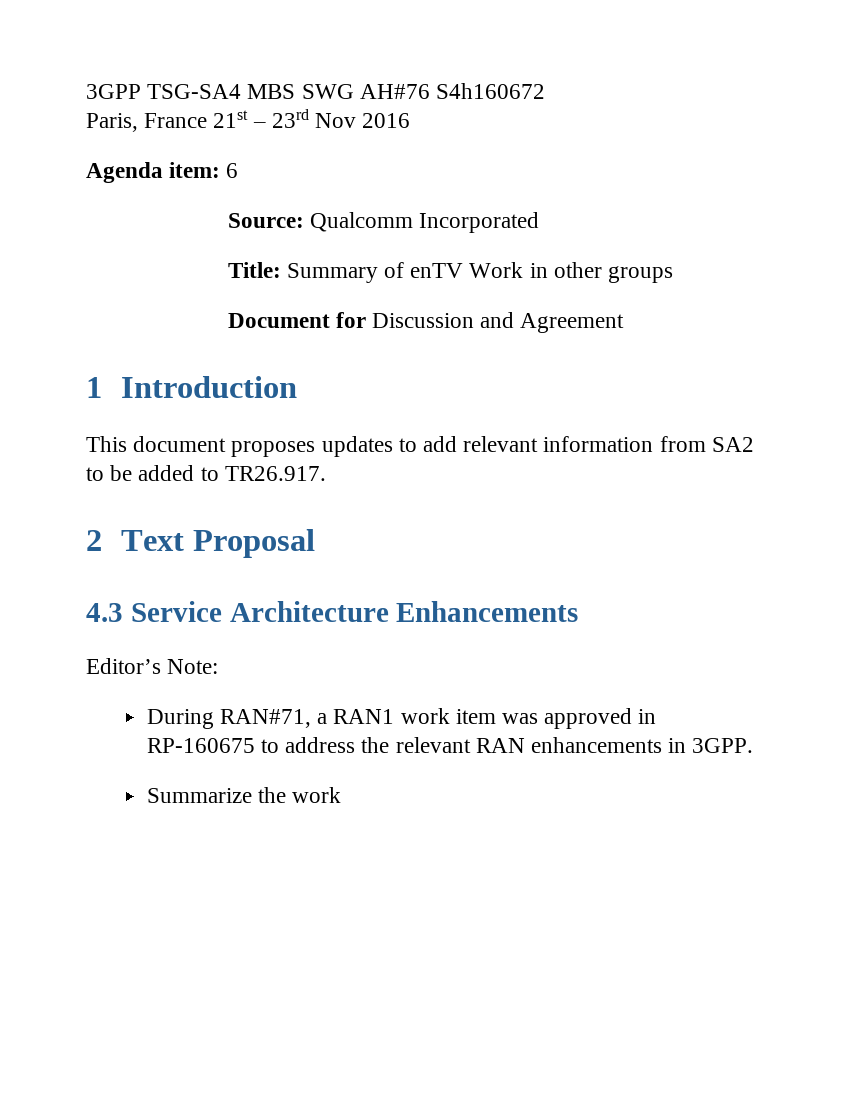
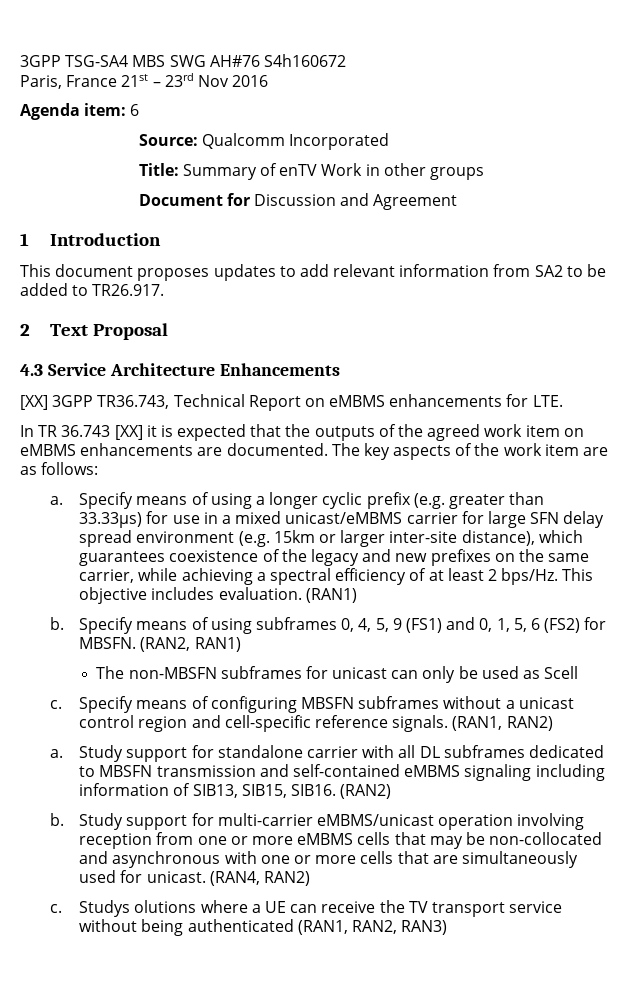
[86,658,219,674] [146,708,657,729] [146,737,754,753] [146,787,342,803] Editor’s Note: // During RAN#71, a RAN1 work item was approved in RP-160675 to address the relevant RAN enhancements in 3GPP. // Summarize the work -> [20,394,563,411] [20,424,584,441] [20,443,609,460] [20,462,99,475] [49,492,545,509] [79,511,605,528] [79,530,583,547] [79,549,590,566] [79,568,594,585] [79,587,357,604] [49,617,607,634] [79,637,241,652] [96,666,579,683] [49,696,574,713] [79,715,553,732] [49,745,604,762] [79,764,605,781] [79,783,392,799] [49,813,585,830] [79,832,603,849] [79,851,578,868] [79,870,311,886] [49,900,563,917] [79,919,448,936] [XX] 3GPP TR36.743, Technical Report on eMBMS enhancements for LTE. // In TR 36.743 [XX] it is expected that the outputs of the agreed work item on eMBMS enhancements are documented. The key aspects of the work item are as follows: // a. Specify means of using a longer cyclic prefix (e.g. greater than 33.33µs) for use in a mixed unicast/eMBMS carrier for large SFN delay spread environment (e.g. 15km or larger inter-site distance), which guarantees coexistence of the legacy and new prefixes on the same carrier, while achieving a spectral efficiency of at least 2 bps/Hz. This objective includes evaluation. (RAN1) // b. Specify means of using subframes 0, 4, 5, 9 (FS1) and 0, 1, 5, 6 (FS2) for MBSFN. (RAN2, RAN1) // The non-MBSFN subframes for unicast can only be used as Scell // c. Specify means of configuring MBSFN subframes without a unicast control region and cell-specific reference signals. (RAN1, RAN2) // a. Study support for standalone carrier with all DL subframes dedicated to MBSFN transmission and self-contained eMBMS signaling including information of SIB13, SIB15, SIB16. (RAN2) // b. Study support for multi-carrier eMBMS/unicast operation involving reception from one or more eMBMS cells that may be non-collocated and asynchronous with one or more cells that are simultaneously used for unicast. (RAN4, RAN2) // c. Studys olutions where a UE can receive the TV transport service without being authenticated (RAN1, RAN2, RAN3)

